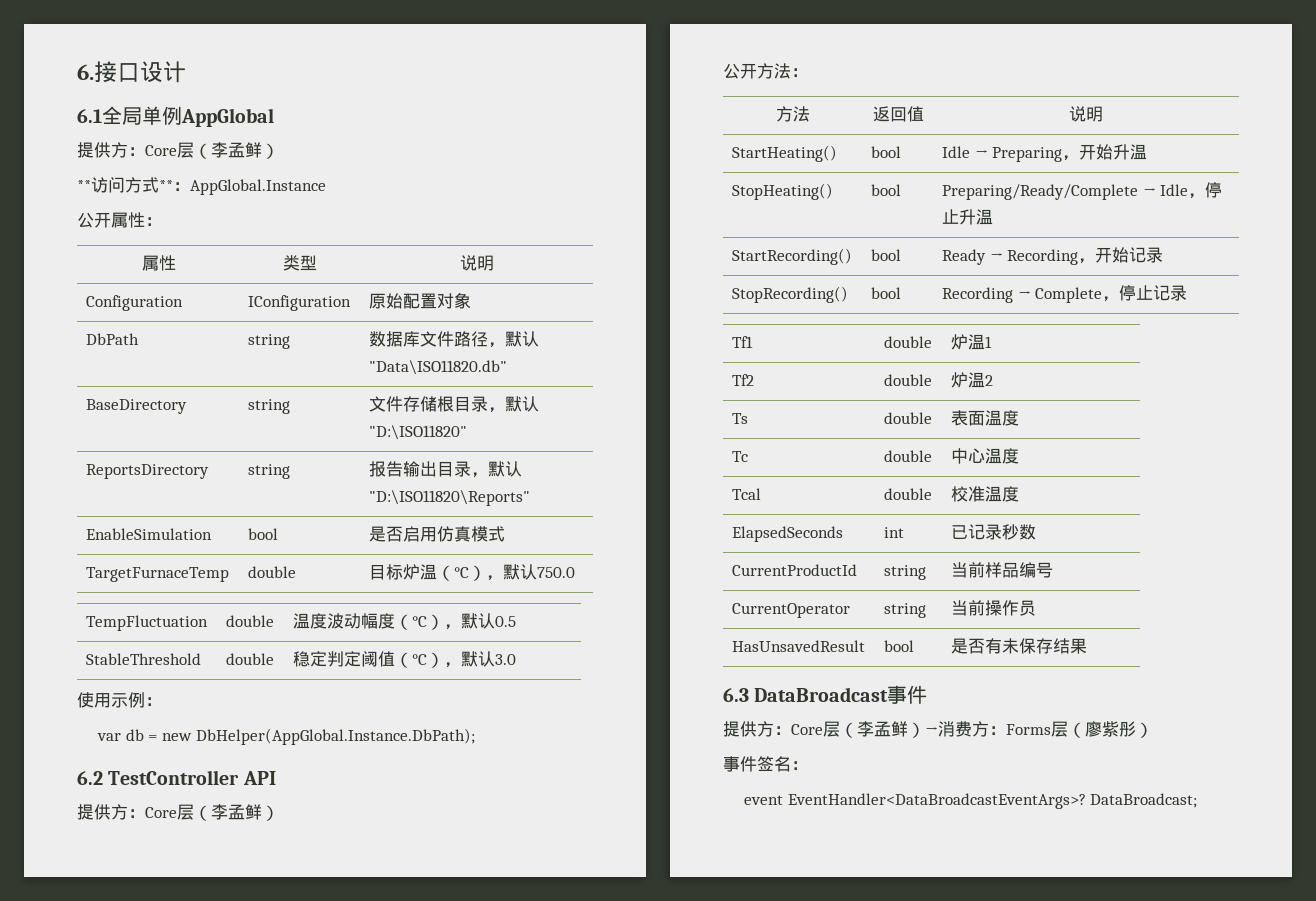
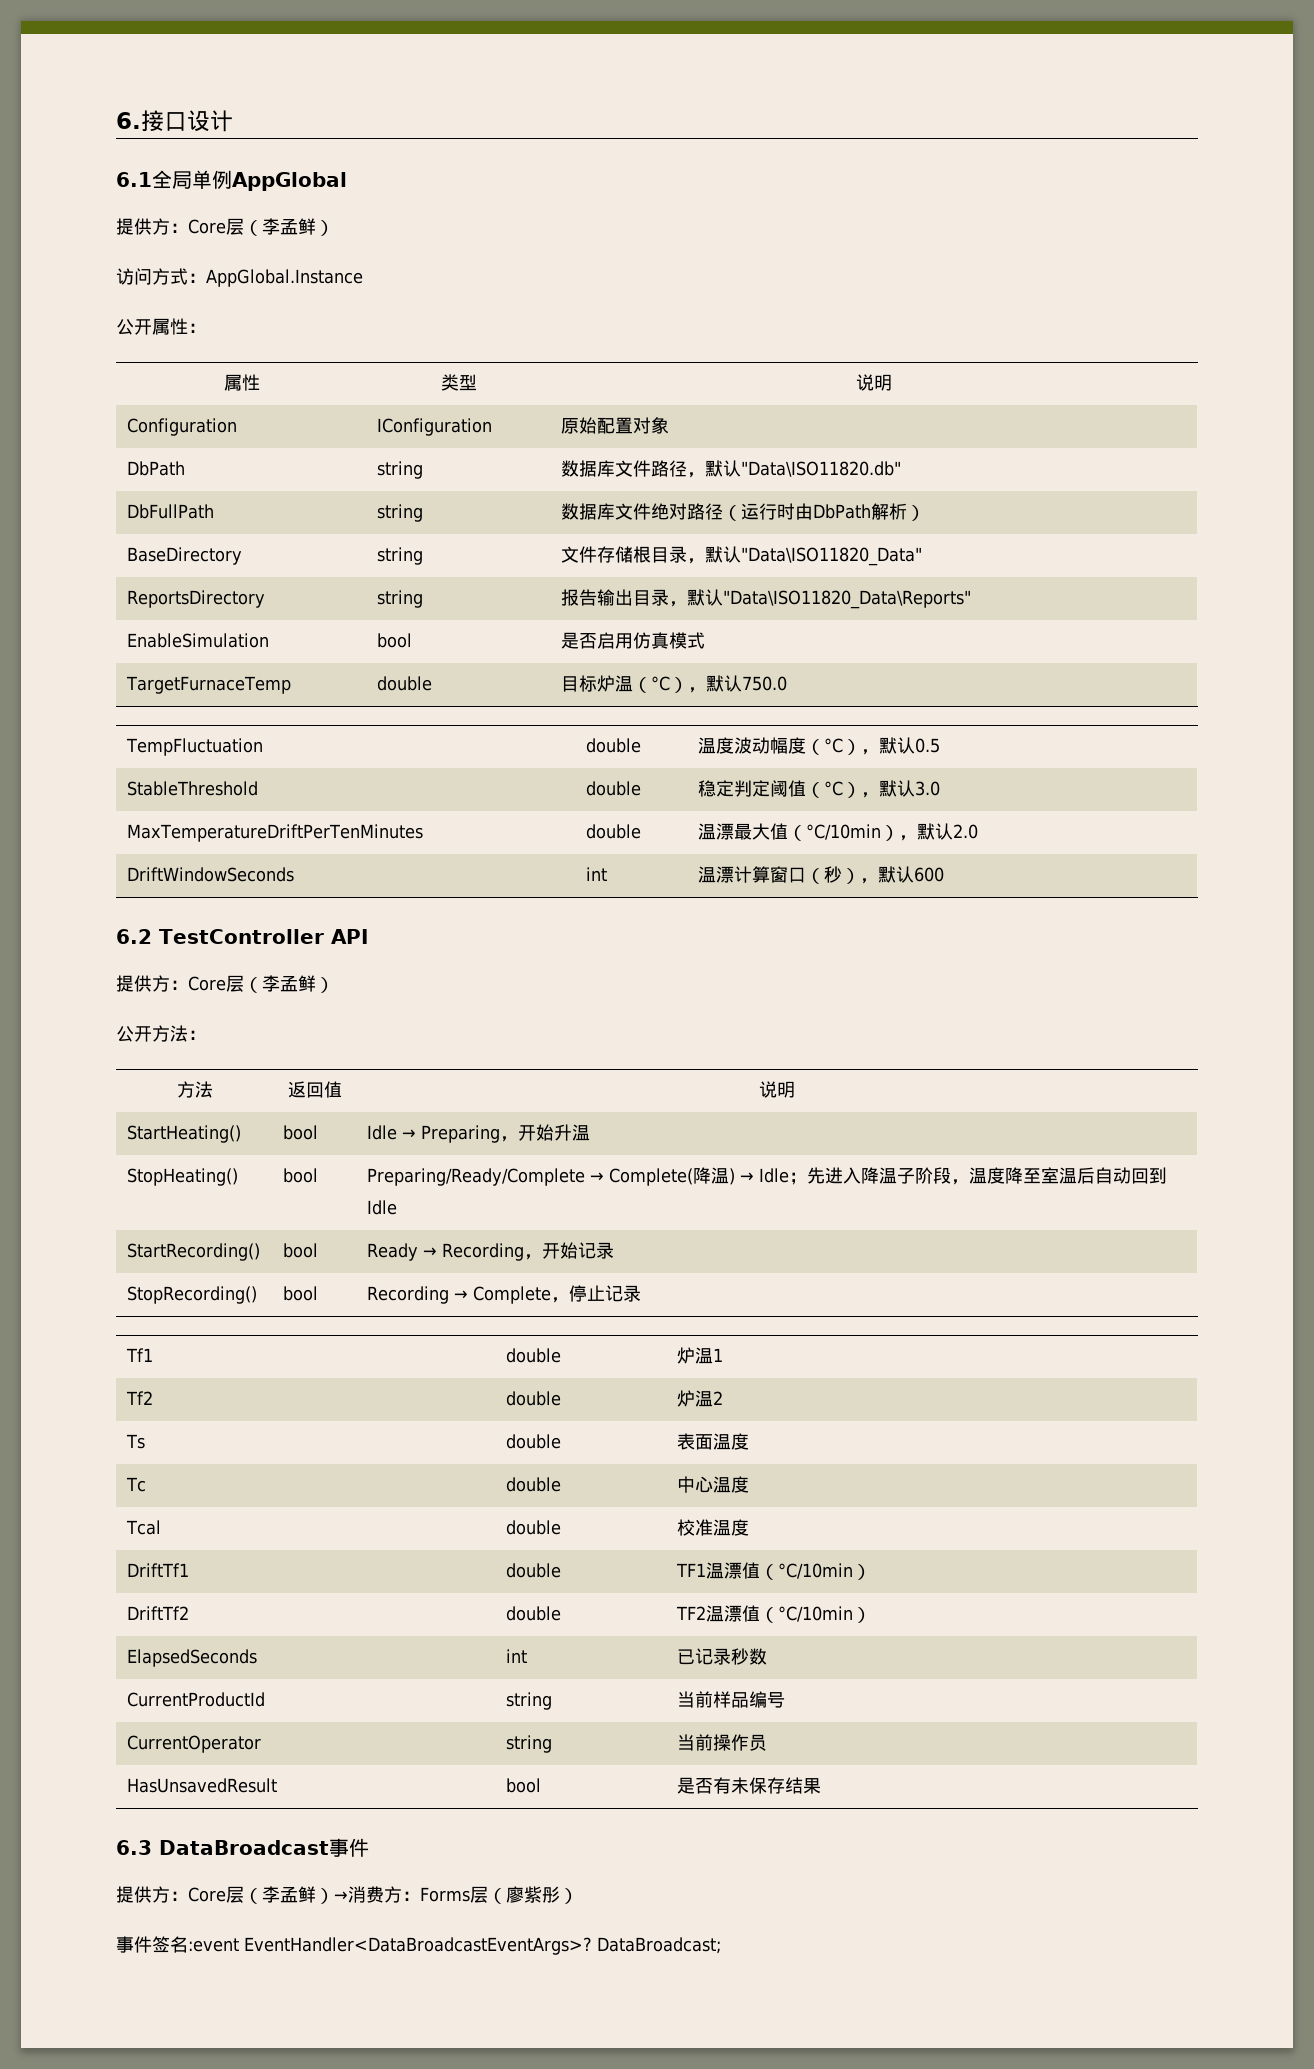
[77,180,91,191] ** -> (334, 228) none
[159,180,173,191] ** -> (188, 276) none
(508, 367) none -> [127,504,215,519] [377,504,424,522] [561,503,926,521] // DbFullPath | string | 数据库文件绝对路径（运行时由DbPath解析）
[369,425,468,440] "D:\ISO11820" -> [741,547,923,566] "Data\ISO11820_Data"
[369,490,531,506] "D:\ISO11820\Reports" -> [723,590,972,609] "Data\ISO11820_Data\Reports"
[77,692,162,708] [97,728,475,745] // 使用示例： // var db = new DbHelper(AppGlobal.Instance.DbPath); -> [127,824,424,842] [586,824,642,839] [698,823,979,841] [127,867,295,882] [586,867,608,881] [698,866,945,884] // MaxTemperatureDriftPerTenMinutes | double | 温漂最大值（°C/10min），默认2.0 // DriftWindowSeconds | int | 温漂计算窗口（秒），默认600
[1160,182,1223,199] [942,209,994,225] Idle，停止升温 -> [609,1167,1168,1186] [367,1200,398,1215] Complete(降温) → Idle；先进入降温子阶段，温度降至室温后自动回到Idle
(1020, 494) none -> [127,1563,190,1577] [506,1563,562,1578] [676,1562,872,1580] [127,1606,190,1620] [506,1606,562,1621] [676,1605,872,1623] // DriftTf1 | double | TF1温漂值（°C/10min） // DriftTf2 | double | TF2温漂值（°C/10min）
[791,761,808,770] [744,795,784,805] ： // event -> [188,1938,239,1952] :event

